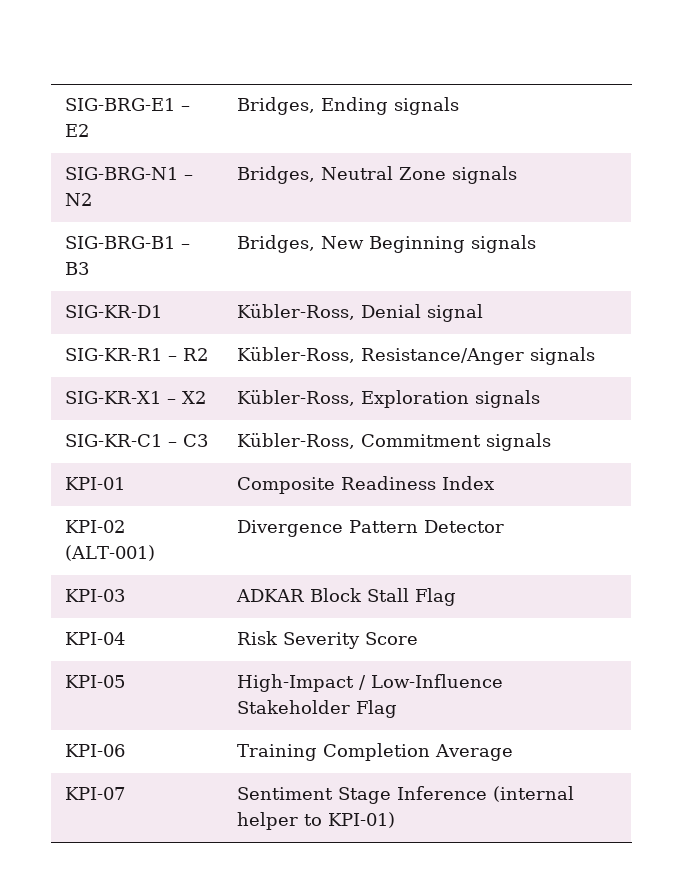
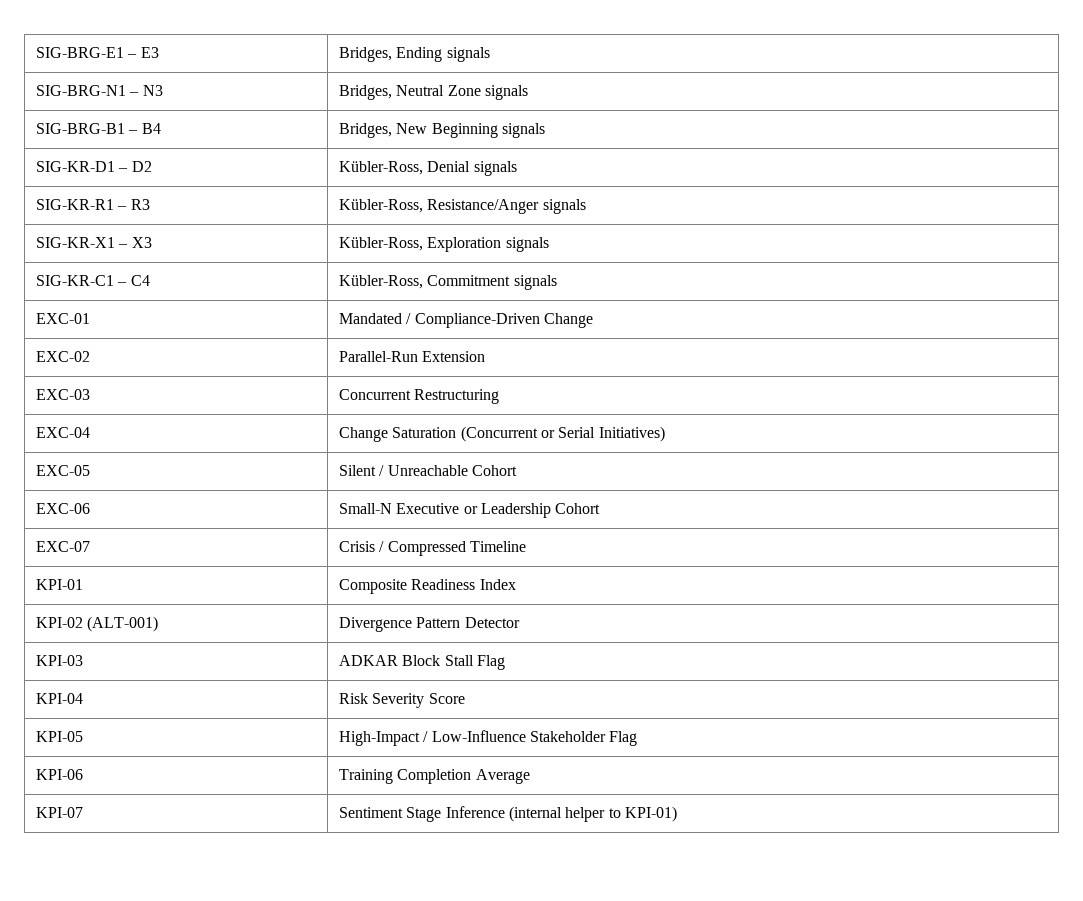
[64,124,89,137] E2 -> [140,47,159,58] E3
[64,193,92,206] N2 -> [142,85,163,96] N3
[64,262,89,275] B3 -> [141,123,161,134] B4
(162, 311) none -> [118,161,152,172] – D2
[426,304,483,322] signal -> [473,161,517,176] signals
[182,348,208,361] R2 -> [130,199,150,210] R3
[181,391,206,404] X2 -> [131,237,152,248] X3
[182,434,208,447] C3 -> [130,275,150,286] C4
(551, 442) none -> [36,313,91,324] [339,313,593,328] [36,351,91,362] [339,351,486,362] [36,389,91,400] [339,389,500,404] [36,427,91,438] [339,426,665,442] [36,465,91,476] [339,465,517,476] [36,503,91,514] [339,503,601,518] [36,541,91,552] [339,541,526,556] // EXC-01 | Mandated / Compliance-Driven Change // EXC-02 | Parallel-Run Extension // EXC-03 | Concurrent Restructuring // EXC-04 | Change Saturation (Concurrent or Serial Initiatives) // EXC-05 | Silent / Unreachable Cohort // EXC-06 | Small-N Executive or Leadership Cohort // EXC-07 | Crisis / Compressed Timeline

